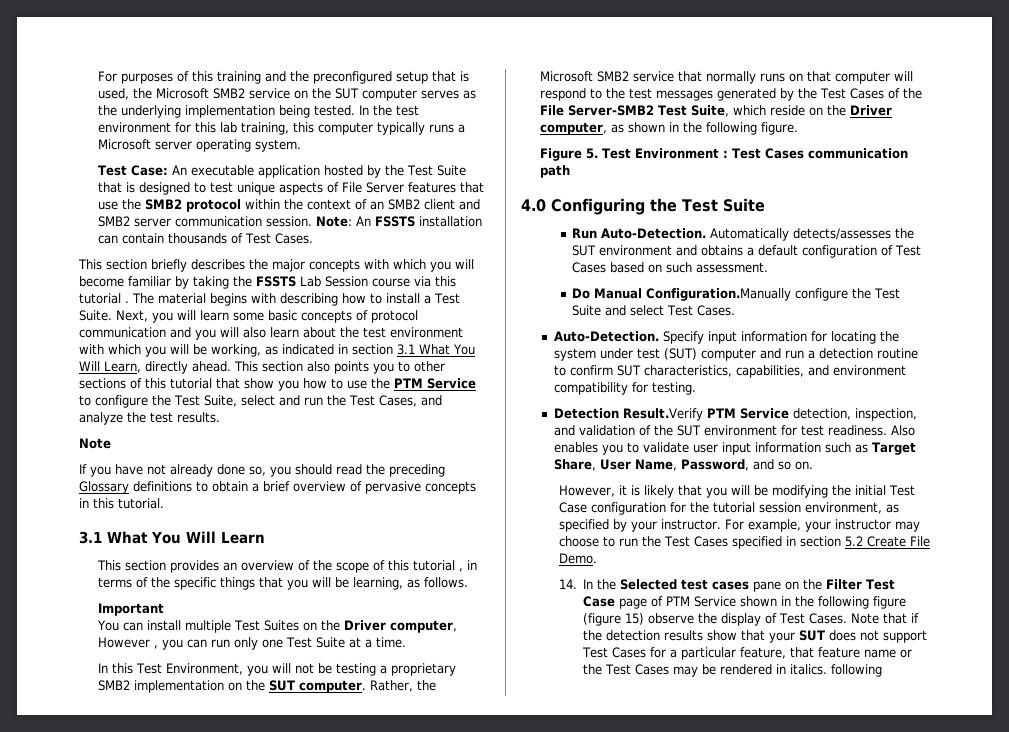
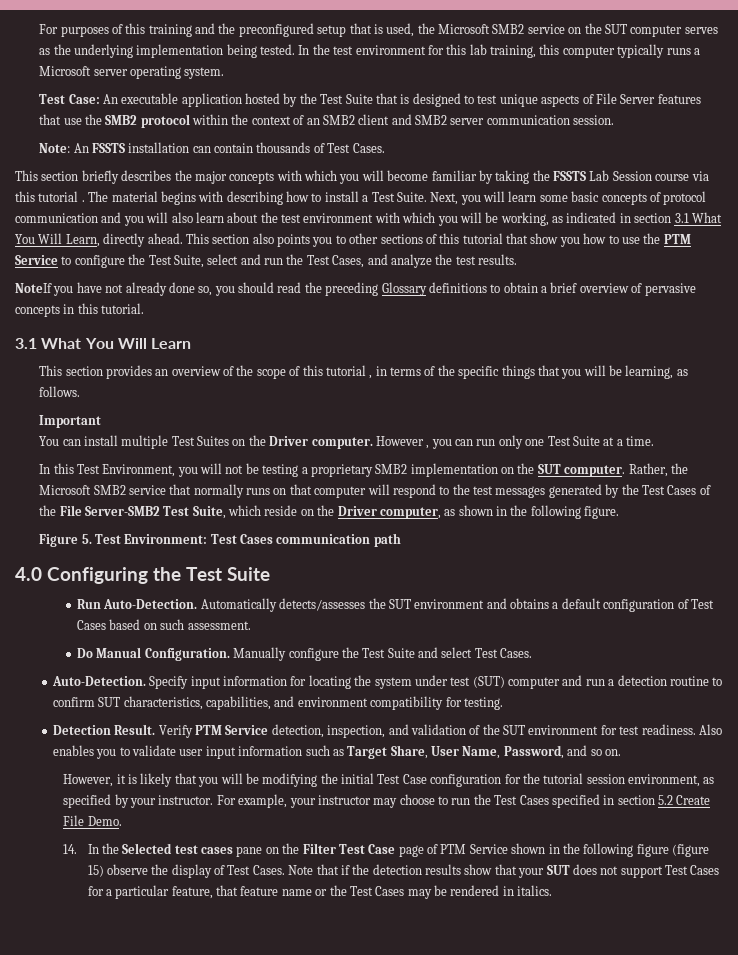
(312, 221) none -> (615, 120) //
[79,438,111,449] [79,464,87,474] Note // If -> [15,283,52,293] NoteIf
[389,620,457,633] computer, -> [311,437,373,449] computer.
[634,148,728,159] Environment : -> [124,534,208,544] Environment:
[646,288,792,301] Configuration.Manually -> [144,647,287,661] Configuration. Manually
[622,408,703,421] Result.Verify -> [114,724,193,738] Result. Verify
[830,664,882,677] following -> (553, 890) none

